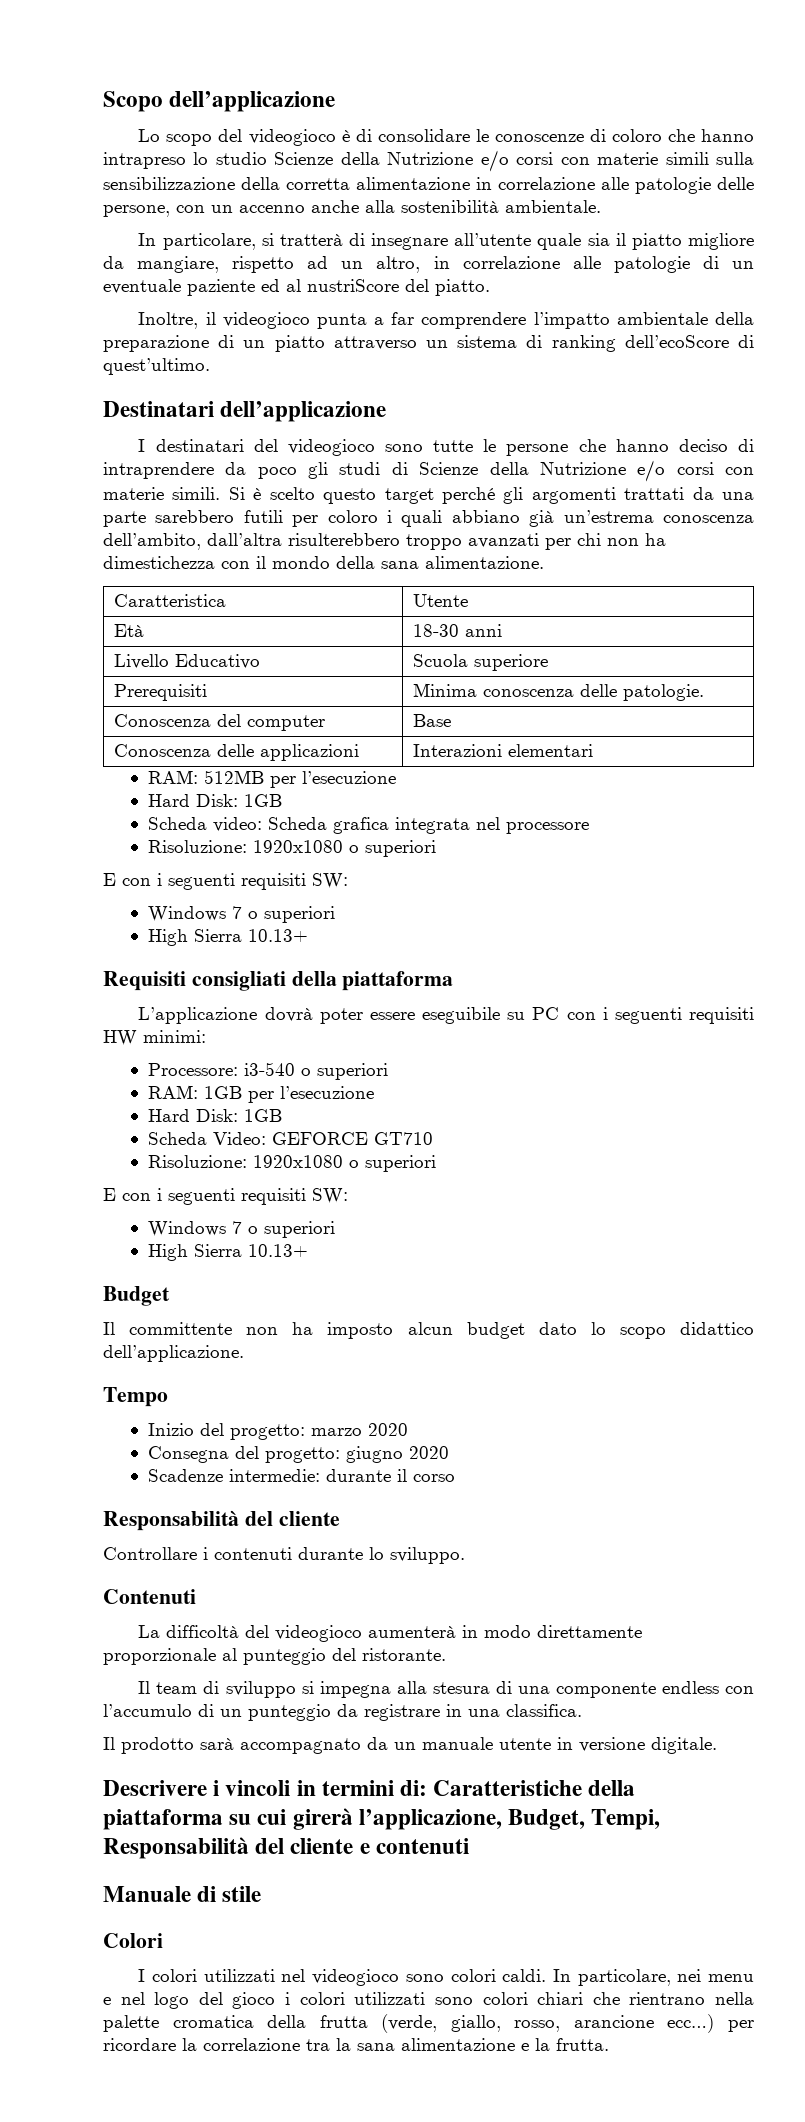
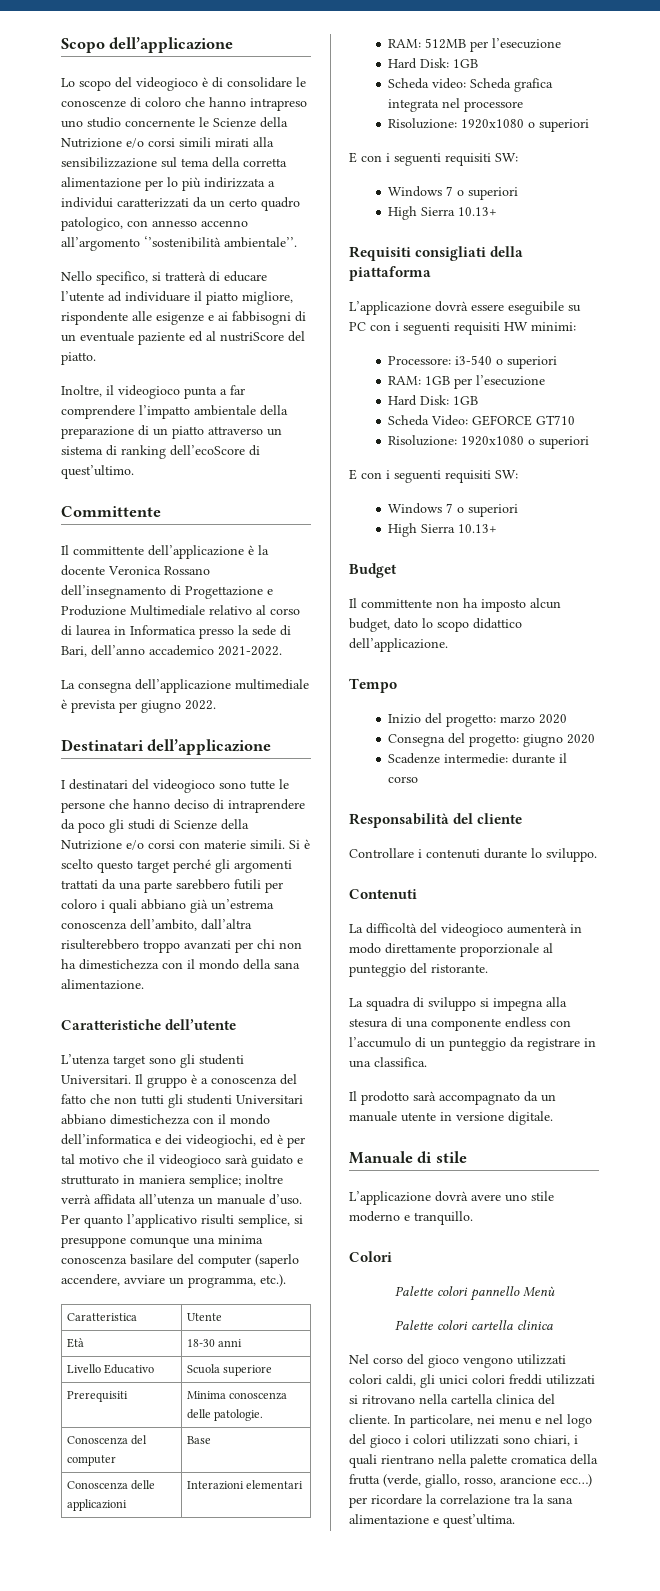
[193,150,754,172] [103,177,754,194] [103,200,601,217] [138,233,754,250] [103,256,690,273] lo studio Scienze della Nutrizione e/o corsi con materie simili sulla sensibilizzazione della corretta alimentazione in correlazione alle patologie delle persone, con un accenno anche alla sostenibilità ambientale. // In particolare, si tratterà di insegnare all’utente quale sia il piatto migliore da mangiare, rispetto ad un altro, in correlazione alle patologie -> [61,117,288,128] [61,137,274,148] [61,157,287,168] [61,177,275,191] [61,197,300,211] [61,217,248,231] [61,236,297,251] [61,271,267,285] [61,291,293,305] [61,311,291,325] uno studio concernente le Scienze della Nutrizione e/o corsi simili mirati alla sensibilizzazione sul tema della corretta alimentazione per lo più indirizzata a individui caratterizzati da un certo quadro patologico, con annesso accenno all’argomento ‘’sostenibilità ambientale’’. // Nello specifico, si tratterà di educare l’utente ad individuare il piatto migliore, rispondente alle esigenze e ai fabbisogni
(210, 366) none -> [61,506,161,517] [61,545,269,559] [61,565,210,576] [61,585,273,599] [61,605,300,616] [61,625,291,639] [61,645,282,657] [61,679,309,693] [61,699,216,713] // Committente // Il committente dell’applicazione è la docente Veronica Rossano dell’insegnamento di Progettazione e Produzione Multimediale relativo al corso di laurea in Informatica presso la sede di Bari, dell’anno accademico 2021-2022. // La consegna dell’applicazione multimediale è prevista per giugno 2022.
(544, 562) none -> [61,1019,237,1030] [61,1054,244,1068] [61,1074,297,1088] [61,1094,303,1108] [61,1114,270,1125] [61,1134,305,1148] [61,1154,303,1168] [61,1174,283,1188] [61,1194,302,1205] [61,1214,303,1228] [61,1235,263,1248] [61,1254,299,1268] [61,1274,286,1288] // Caratteristiche dell’utente // L’utenza target sono gli studenti Universitari. Il gruppo è a conoscenza del fatto che non tutti gli studenti Universitari abbiano dimestichezza con il mondo dell’informatica e dei videogiochi, ed è per tal motivo che il videogioco sarà guidato e strutturato in maniera semplice; inoltre verrà affidata all’utenza un manuale d’uso. Per quanto l’applicativo risulti semplice, si presuppone comunque una minima conoscenza basilare del computer (saperlo accendere, avviare un programma, etc.).
[319,1008,363,1024] poter -> (468, 306) none
[466,1322,525,1339] budget -> [349,618,390,632] budget,
[138,1681,198,1694] Il team -> [349,997,410,1011] La squadra
[103,1780,636,1796] [103,1808,661,1830] [103,1837,469,1859] [103,1886,262,1902] [103,1933,163,1948] [138,1969,547,1986] Descrivere i vincoli in termini di: Caratteristiche della piattaforma su cui girerà l’applicazione, Budget, Tempi, Responsabilità del cliente e contenuti // Manuale di stile // Colori // I colori utilizzati nel videogioco sono colori caldi. -> [349,1151,467,1164] [349,1191,554,1205] [349,1211,473,1225] [349,1251,392,1262] [394,1286,555,1301] [395,1320,553,1330] [349,1354,566,1368] [349,1374,595,1388] [349,1394,555,1405] [349,1414,390,1424] Manuale di stile // L’applicazione dovrà avere uno stile moderno e tranquillo. // Colori // Palette colori pannello Menù // Palette colori cartella clinica // Nel corso del gioco vengono utilizzati colori caldi, gli unici colori freddi utilizzati si ritrovano nella cartella clinica del cliente.
[482,1992,620,2005] colori chiari che -> [534,1434,578,1446] [349,1454,377,1468] chiari, i quali
[535,2038,609,2051] la frutta. -> [443,1514,515,1528] quest’ultima.

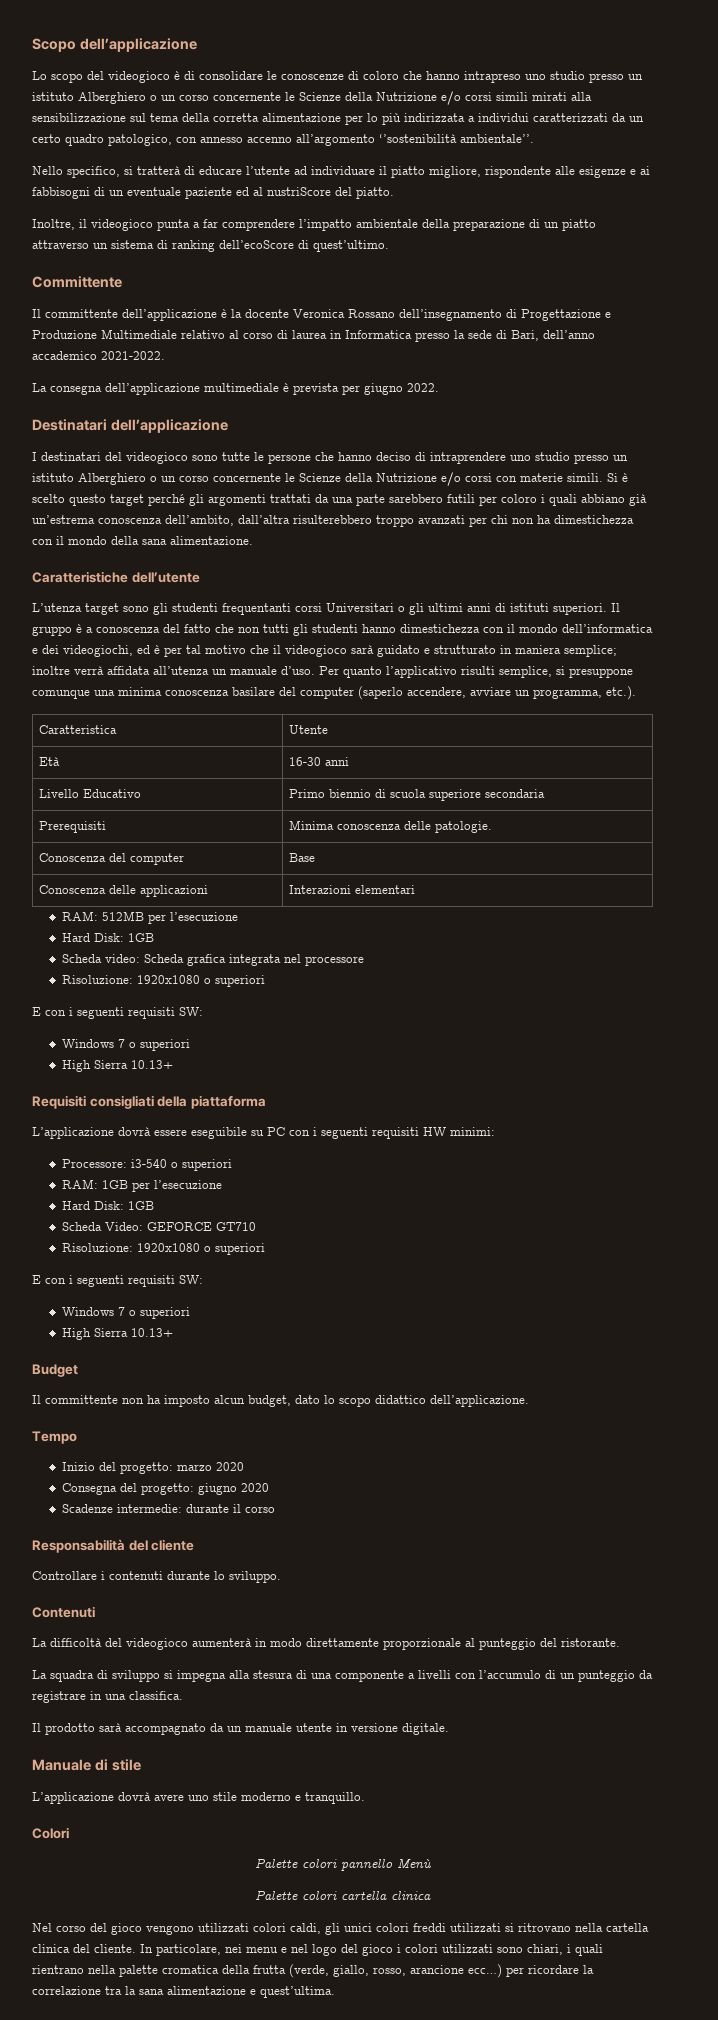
(121, 122) none -> [589,73,643,83] [32,92,209,104] presso un istituto Alberghiero o un corso
[61,819,170,833] da poco gli studi di -> [510,452,628,464] [32,473,295,485] uno studio presso un istituto Alberghiero o un corso concernente le
[61,1075,131,1084] Universitari. -> [222,603,607,615] frequentanti corsi Universitari o gli ultimi anni di istituti superiori.
[236,1095,303,1104] [61,1114,106,1125] Universitari abbiano -> [362,624,396,633] hanno
[186,1339,215,1347] 18-30 -> [289,757,322,766] 16-30
[186,1364,220,1374] Scuola -> [289,789,427,798] Primo biennio di scuola
(273, 1370) none -> [485,789,546,798] secondaria
[505,1017,546,1028] endless -> [408,1670,451,1679] a livelli

